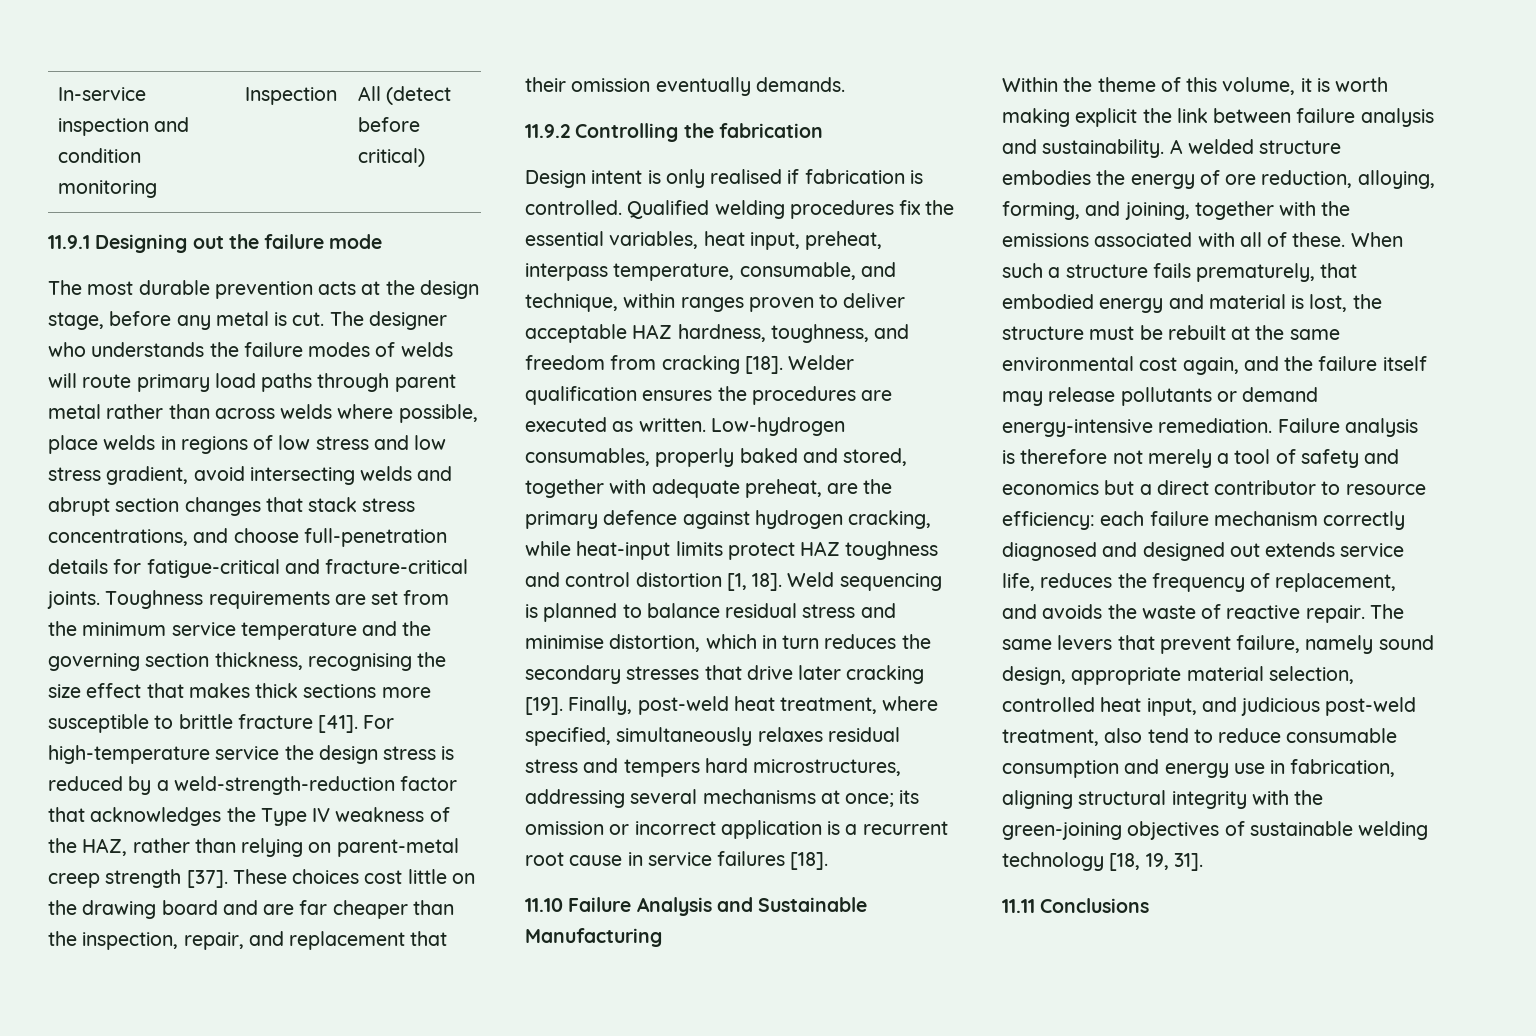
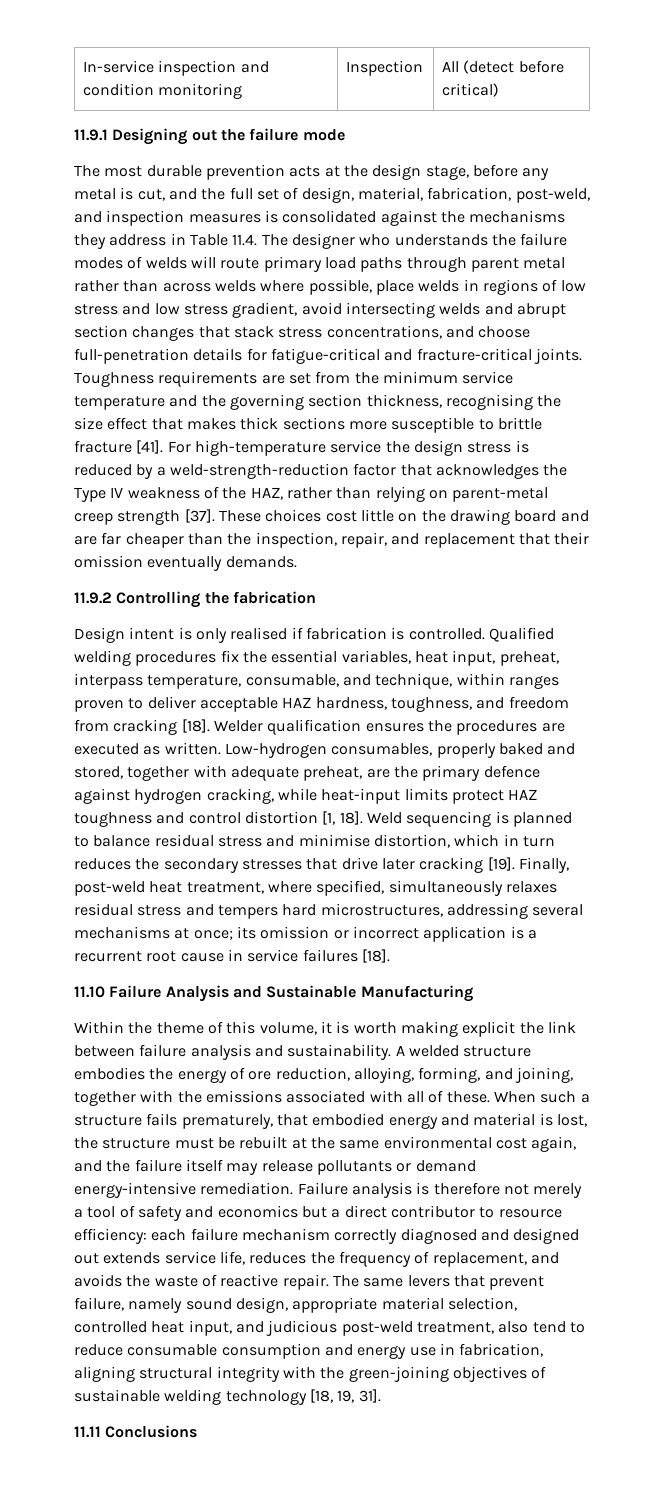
[292,312,325,326] cut. -> [137,187,590,203] [74,210,566,226] [74,233,258,249] cut, and the full set of design, material, fabrication, post-weld, and inspection measures is consolidated against the mechanisms they address in Table 11.4.

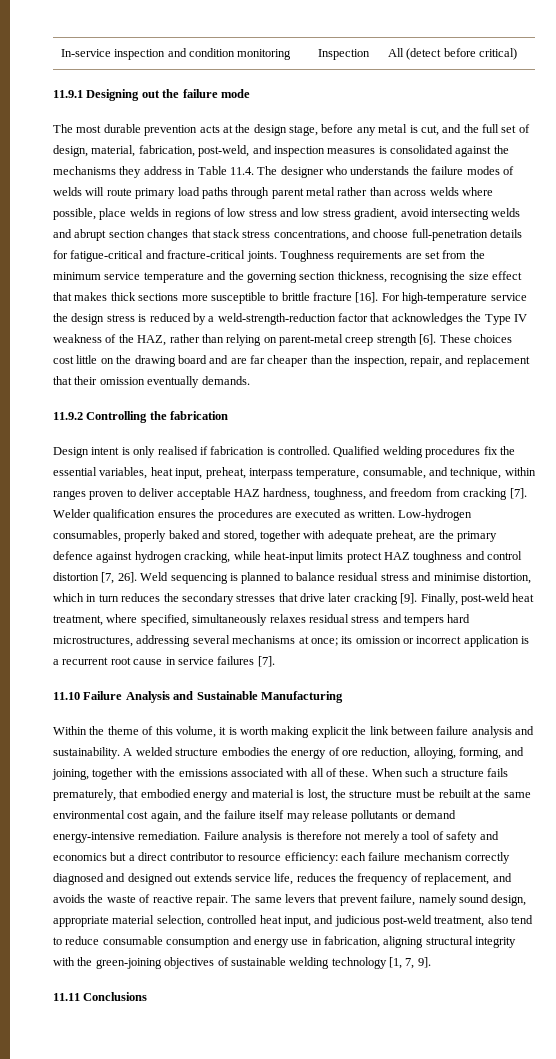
[136,440,164,454] [41]. -> [355,292,379,303] [16].
[184,509,215,523] [37]. -> [419,334,437,345] [6].
[181,719,210,733] [18]. -> [509,488,527,499] [7].
[322,811,363,825] [1, 18]. -> [101,572,137,584] [7, 26].
[487,857,515,871] [19]. -> [400,593,418,604] [9].
[361,949,390,963] [18]. -> [257,656,275,667] [7].
[309,1389,381,1403] [18, 19, 31]. -> [389,957,431,969] [1, 7, 9].

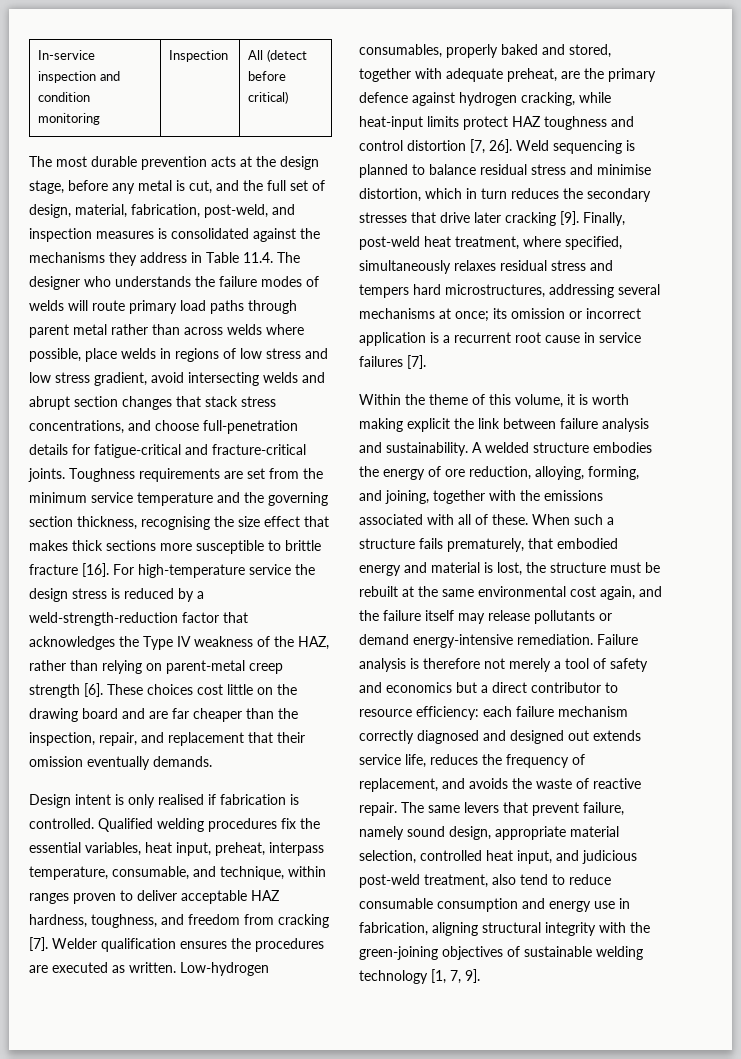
[53,89,250,101] // 11.9.1 Designing out the failure mode -> (289, 97) none
[53,411,229,423] // 11.9.2 Controlling the fabrication -> (212, 761) none
[53,691,343,703] // 11.10 Failure Analysis and Sustainable Manufacturing -> (426, 362) none
[53,992,148,1001] // 11.11 Conclusions -> (480, 976) none

